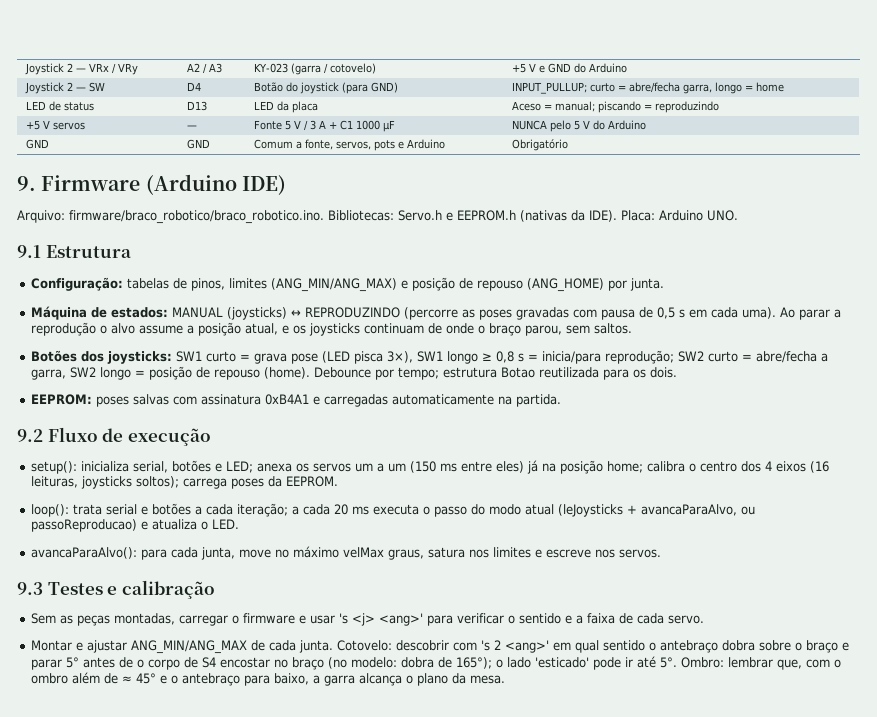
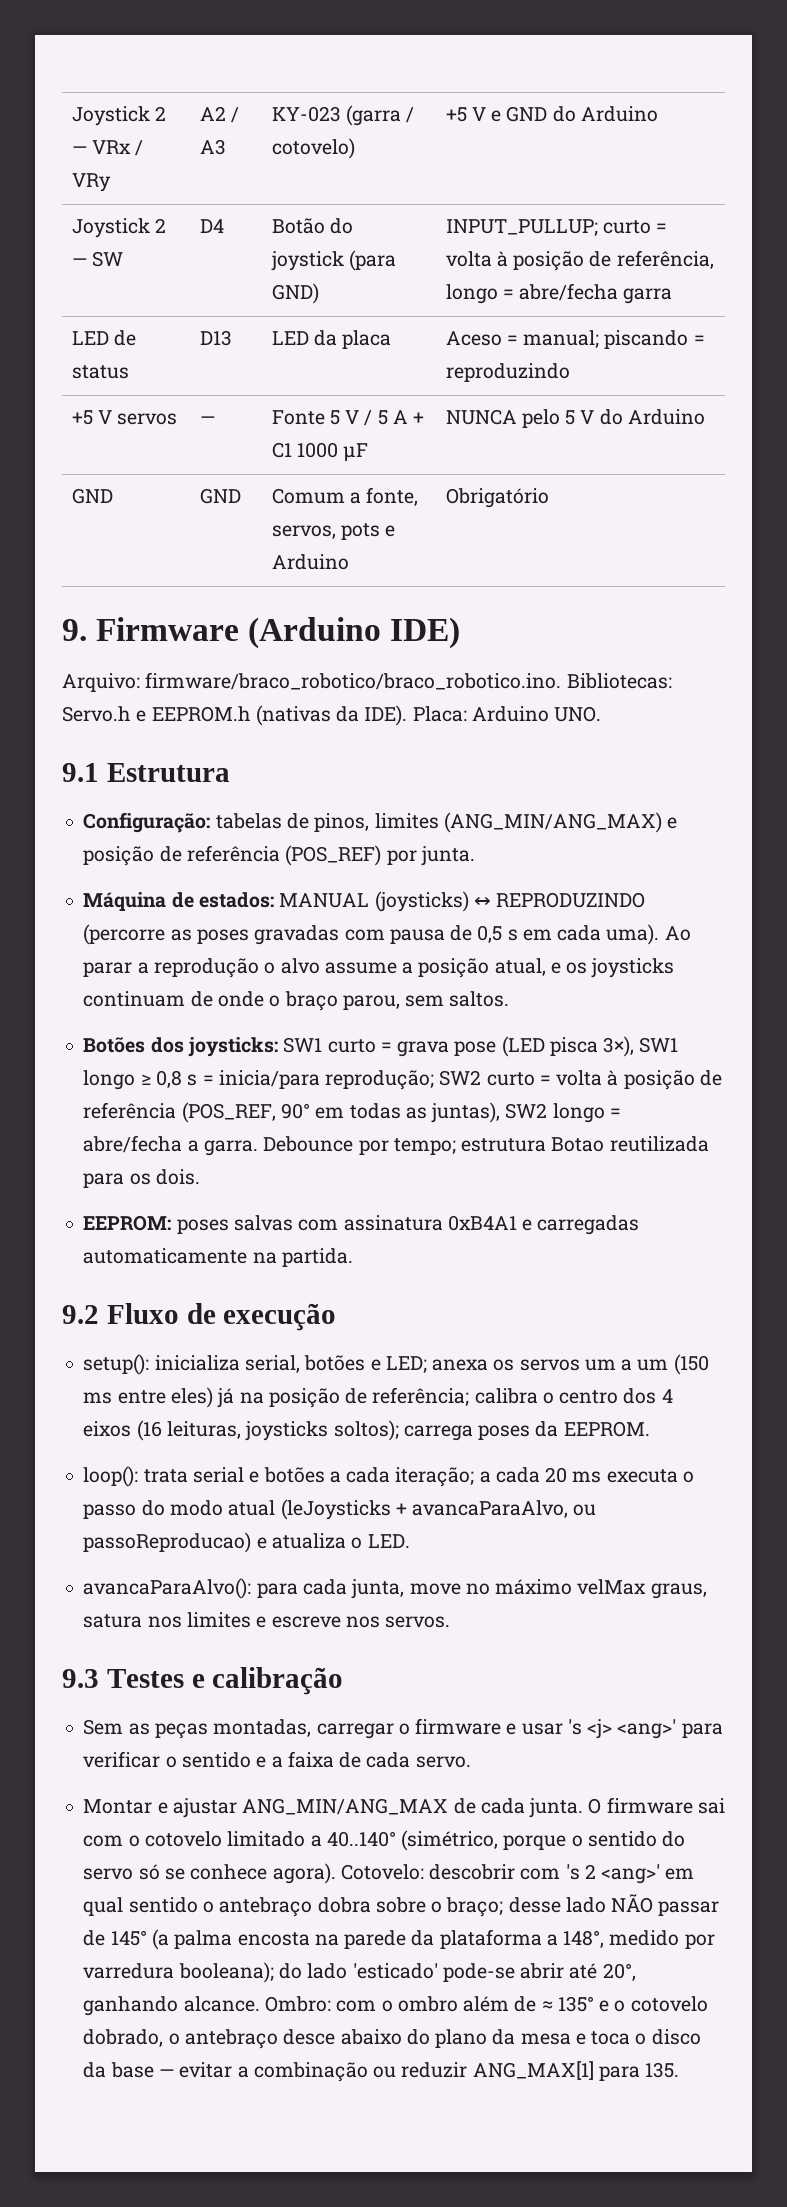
[629,82,785,94] abre/fecha garra, longo = home -> [445,250,714,271] [445,283,673,304] volta à posição de referência, longo = abre/fecha garra
[310,120,317,130] 3 -> [377,410,388,425] 5
[476,278,604,292] repouso (ANG_HOME) -> [186,845,382,866] referência (POS_REF)
[755,351,828,363] [30,366,310,380] abre/fecha a garra, SW2 longo = posição de repouso (home). -> [556,1070,722,1090] [83,1102,621,1123] [83,1135,258,1156] volta à posição de referência (POS_REF, 90° em todas as juntas), SW2 longo = abre/fecha a garra.
[606,461,643,473] home; -> [345,1387,470,1406] de referência;
(333, 646) none -> [588,1797,725,1814] [83,1830,686,1851] [83,1863,336,1884] O firmware sai com o cotovelo limitado a 40..140° (simétrico, porque o sentido do servo só se conhece agora).
[805,640,849,653] [30,656,802,670] braço e parar 5° antes de o corpo de S4 encostar no braço (no modelo: dobra de 165°); o lado 'esticado' pode ir até 5°. Ombro: lembrar que, -> [446,1894,720,1917] [83,1929,715,1950] [83,1962,636,1983] [83,1996,331,2016] braço; desse lado NÃO passar de 145° (a palma encosta na parede da plataforma a 148°, medido por varredura booleana); do lado 'esticado' pode-se abrir até 20°, ganhando alcance. Ombro:
[135,673,156,684] 45° -> [557,1996,594,2012] 135°
[181,673,505,686] antebraço para baixo, a garra alcança o plano da mesa. -> [630,1996,708,2012] [83,2029,701,2049] [83,2061,680,2082] cotovelo dobrado, o antebraço desce abaixo do plano da mesa e toca o disco da base — evitar a combinação ou reduzir ANG_MAX[1] para 135.

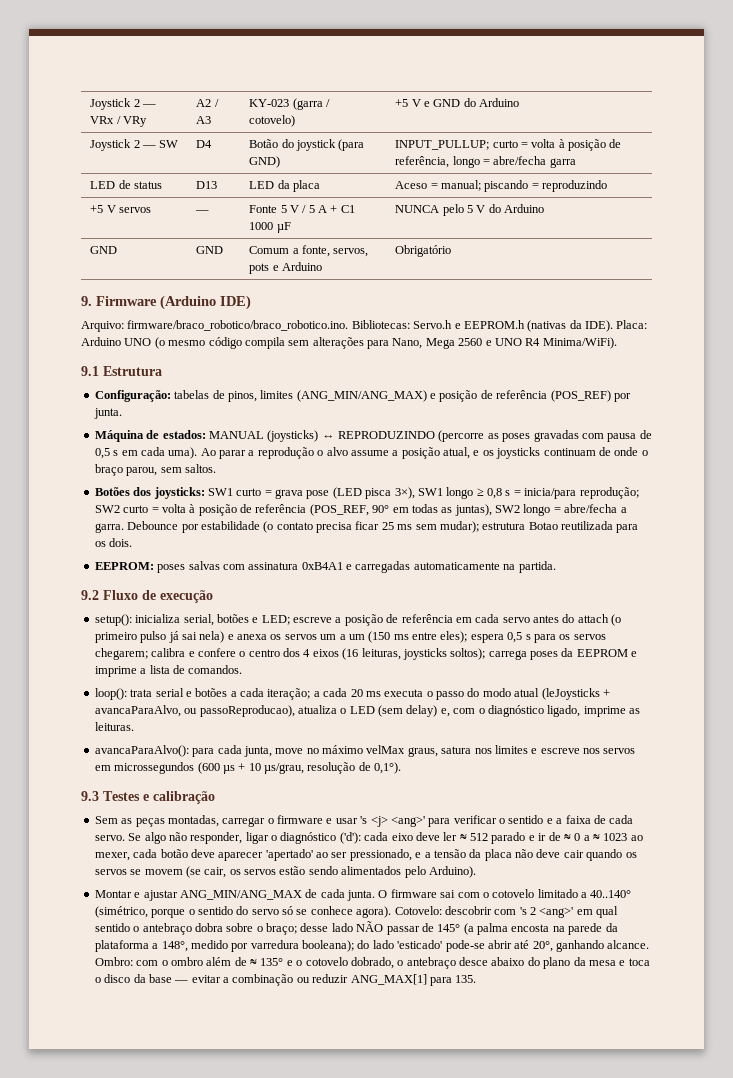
[554,706,602,722] UNO. -> [124,337,617,349] UNO (o mesmo código compila sem alterações para Nano, Mega 2560 e UNO R4 Minima/WiFi).
[393,1138,456,1155] tempo; -> [200,521,479,533] estabilidade (o contato precisa ficar 25 ms sem mudar);
(427, 1364) none -> [293,614,622,626] [94,631,234,643] escreve a posição de referência em cada servo antes do attach (o primeiro pulso já sai nela) e
[170,1387,538,1408] eles) já na posição de referência; calibra -> [440,631,606,643] [94,648,236,660] eles); espera 0,5 s para os servos chegarem; calibra e confere
[563,1421,650,1437] EEPROM. -> [576,649,638,657] [94,665,243,677] EEPROM e imprime a lista de comandos.
[83,1532,410,1553] passoReproducao) e atualiza o LED. -> [199,705,640,717] [94,722,134,731] passoReproducao), atualiza o LED (sem delay) e, com o diagnóstico ligado, imprime as leituras.
[385,1616,451,1628] servos. -> [603,748,636,754] [94,762,402,774] servos em microssegundos (600 µs + 10 µs/grau, resolução de 0,1°).
(471, 1762) none -> [128,832,643,844] [94,849,637,861] [94,866,476,878] Se algo não responder, ligar o diagnóstico ('d'): cada eixo deve ler ≈ 512 parado e ir de ≈ 0 a ≈ 1023 ao mexer, cada botão deve aparecer 'apertado' ao ser pressionado, e a tensão da placa não deve cair quando os servos se movem (se cair, os servos estão sendo alimentados pelo Arduino).

